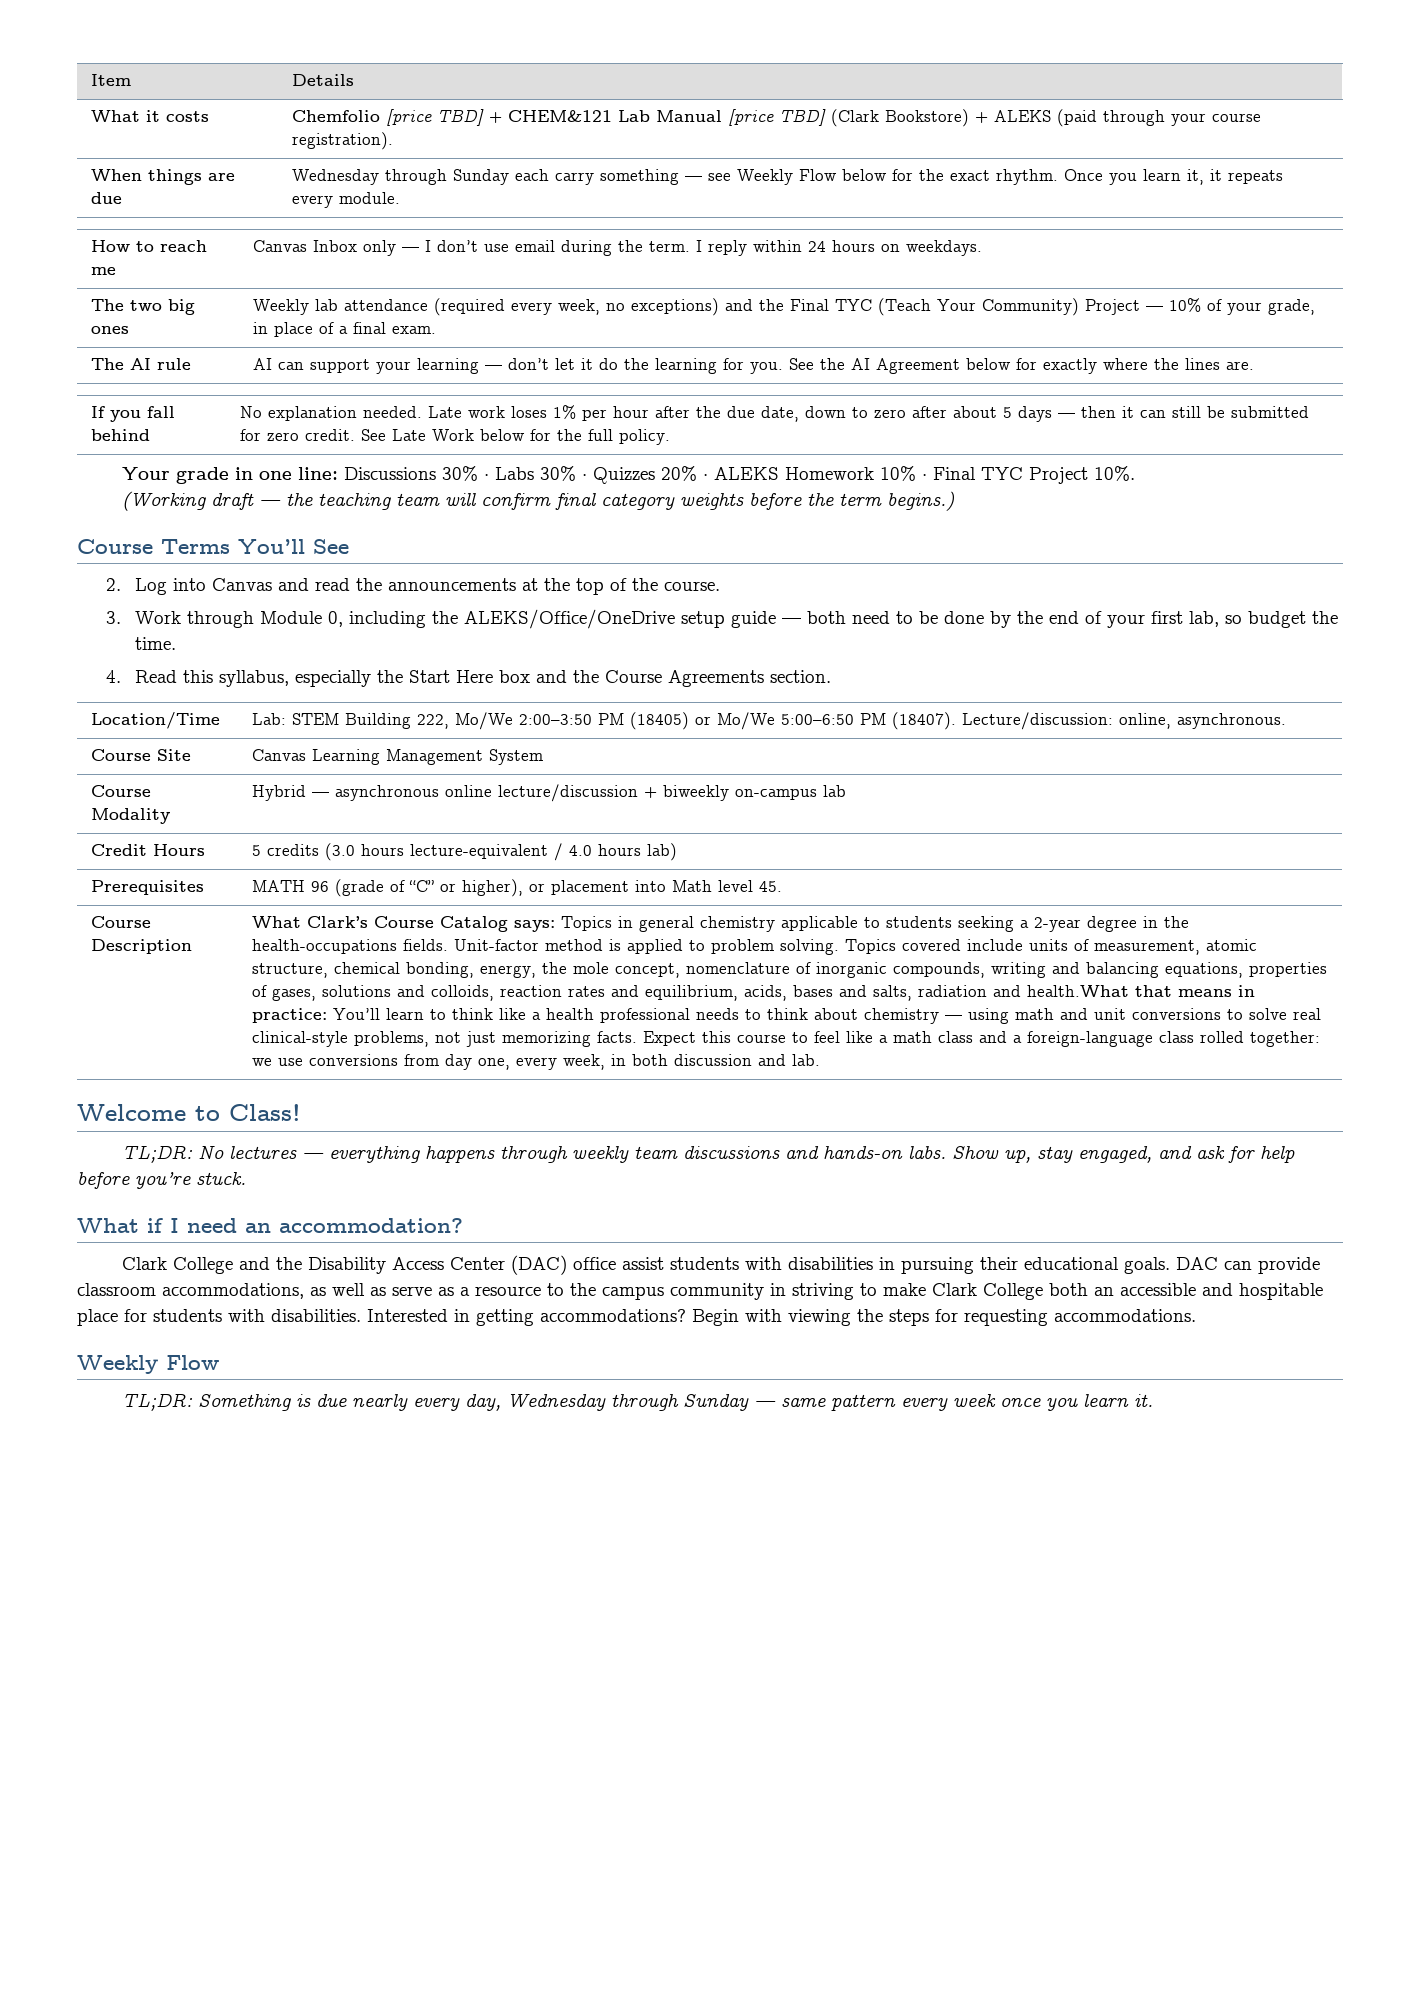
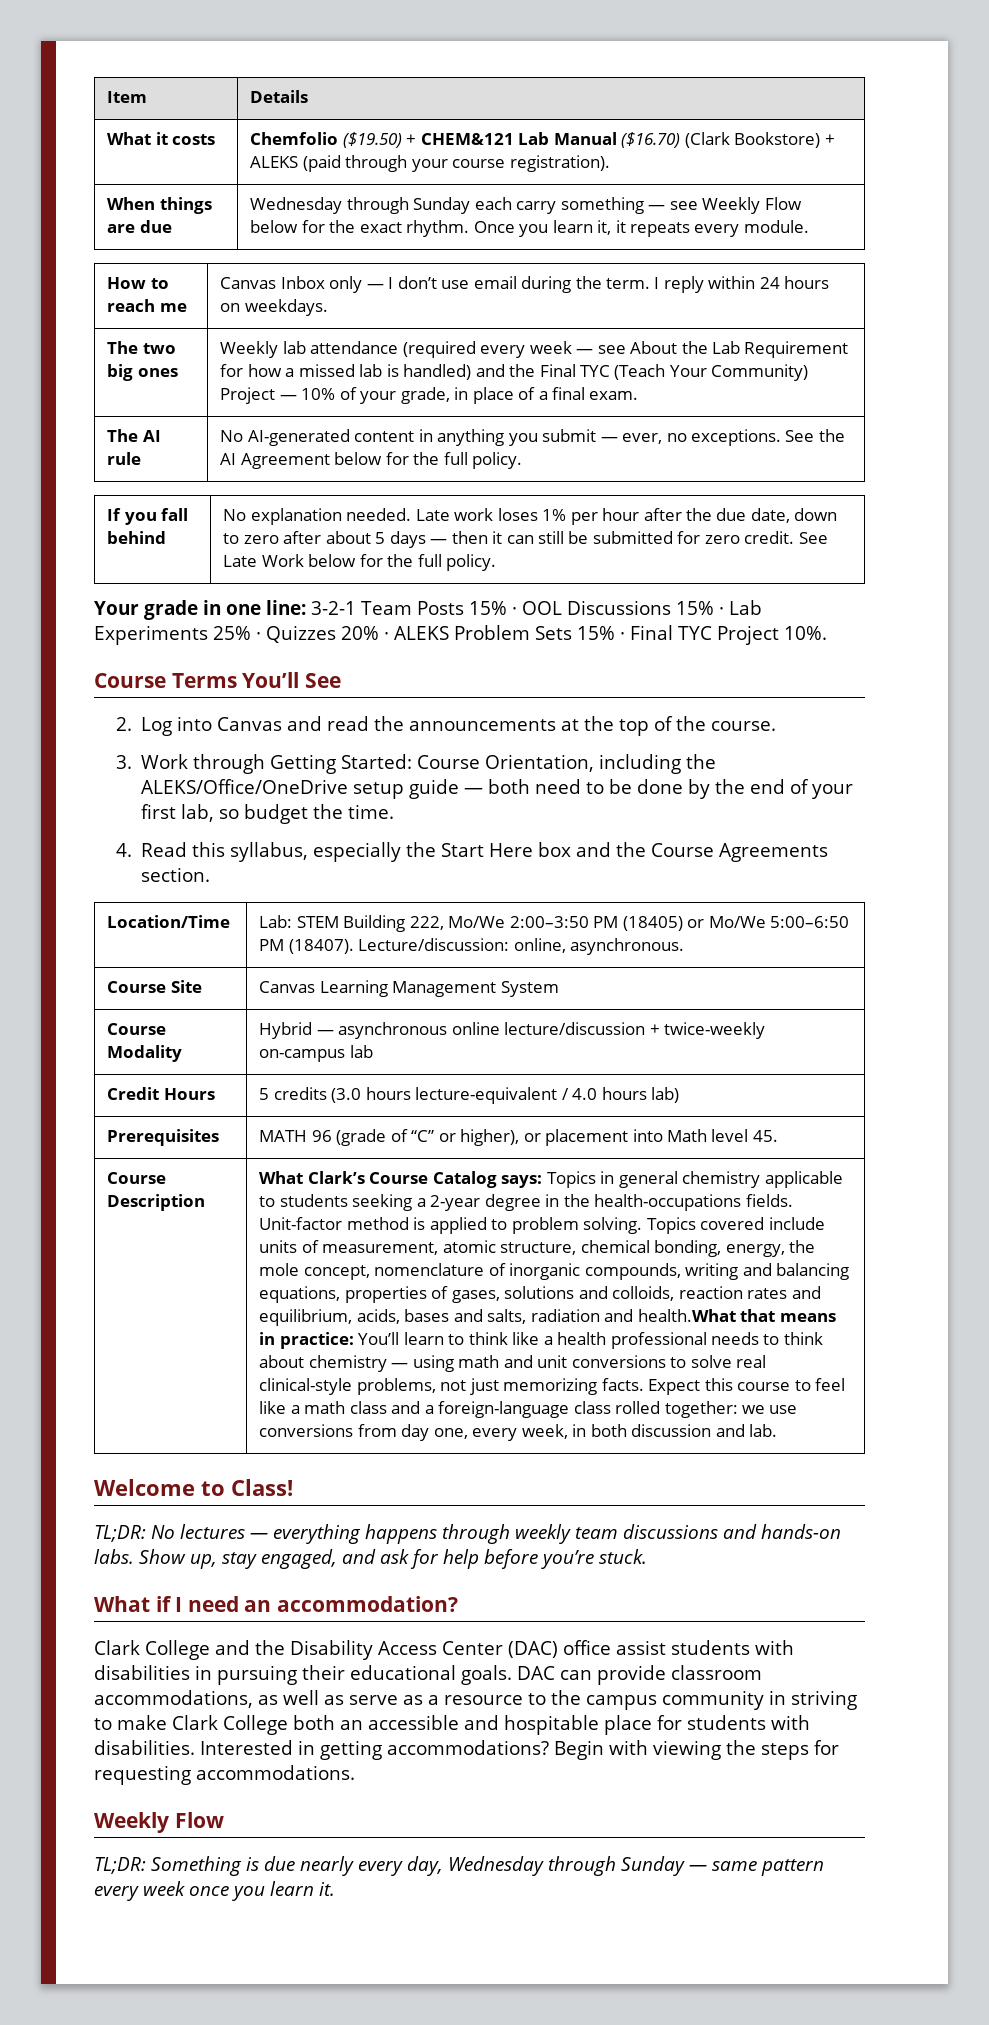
[385,109,484,126] [price TBD] -> [342,132,402,148] ($19.50)
[727,109,826,126] [price TBD] -> [621,132,681,148] ($16.70)
[557,298,719,316] week, no exceptions) -> [529,341,849,358] [220,364,472,380] week — see About the Lab Requirement for how a missed lab is handled)
[252,358,783,374] AI can support your learning — don’t let it do the learning for you. -> [220,429,782,446] No AI-generated content in anything you submit — ever, no exceptions.
[1042,358,1254,374] exactly where the lines are. -> [413,452,523,469] the full policy.
[343,466,576,481] Discussions 30% · Labs 30% -> [310,600,762,615] [94,625,251,645] 3-2-1 Team Posts 15% · OOL Discussions 15% · Lab Experiments 25%
[784,466,916,481] Homework 10% -> [454,625,615,640] Problem Sets 15%
[121,491,955,511] // (Working draft — the teaching team will confirm final category weights before the term begins.) -> (827, 633) none
[259,611,343,627] Module 0, -> [269,754,594,774] Getting Started: Course Orientation,
[662,785,729,801] biweekly -> [664,1022,766,1039] twice-weekly

